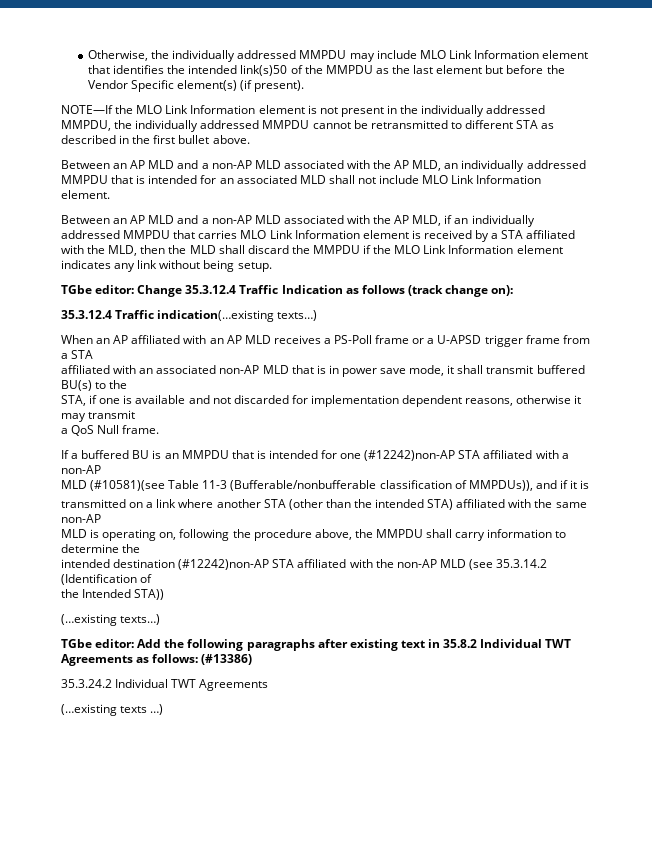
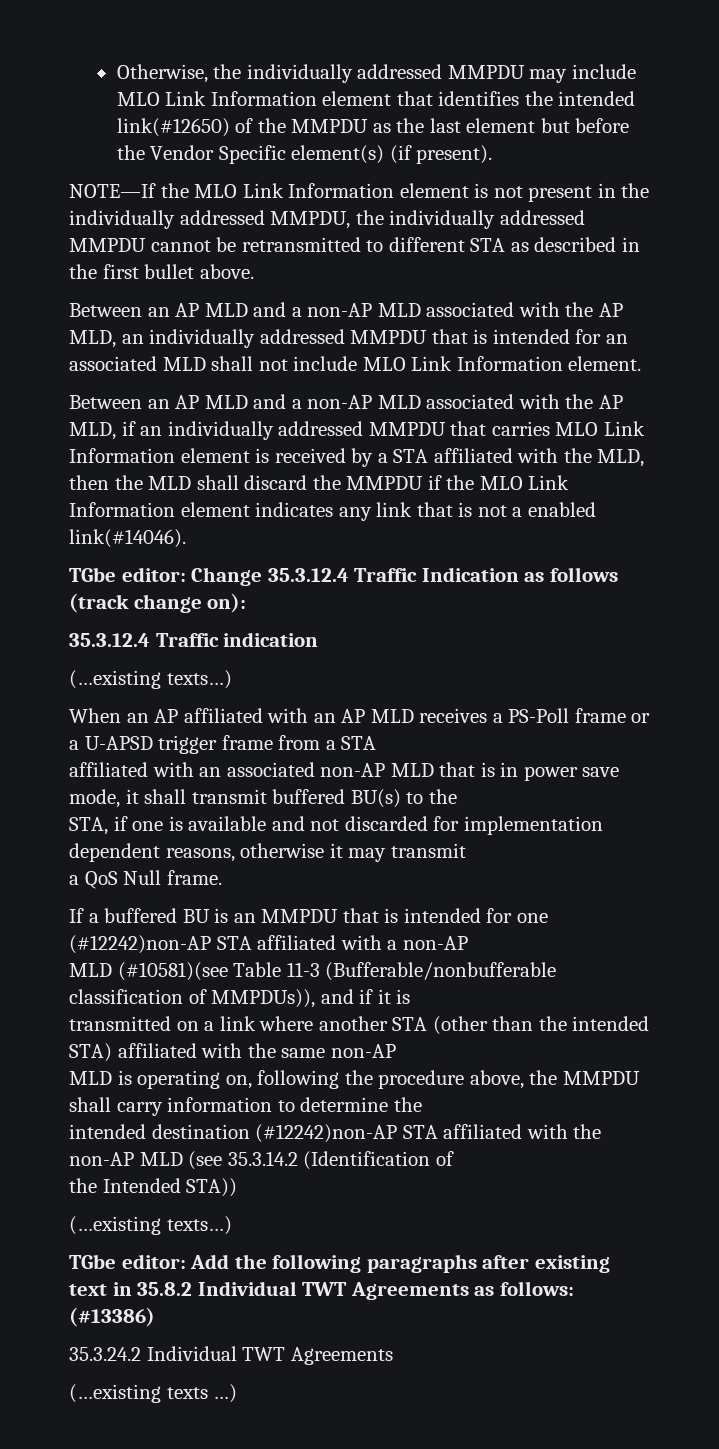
[240,65,288,76] link(s)50 -> [116,118,230,137] link(#12650)
[159,260,272,272] without being setup. -> [416,502,596,517] [69,529,186,548] that is not a enabled link(#14046).
[157,310,275,322] indication(…existing -> [223,632,319,647] [69,670,161,689] indication // (…existing

